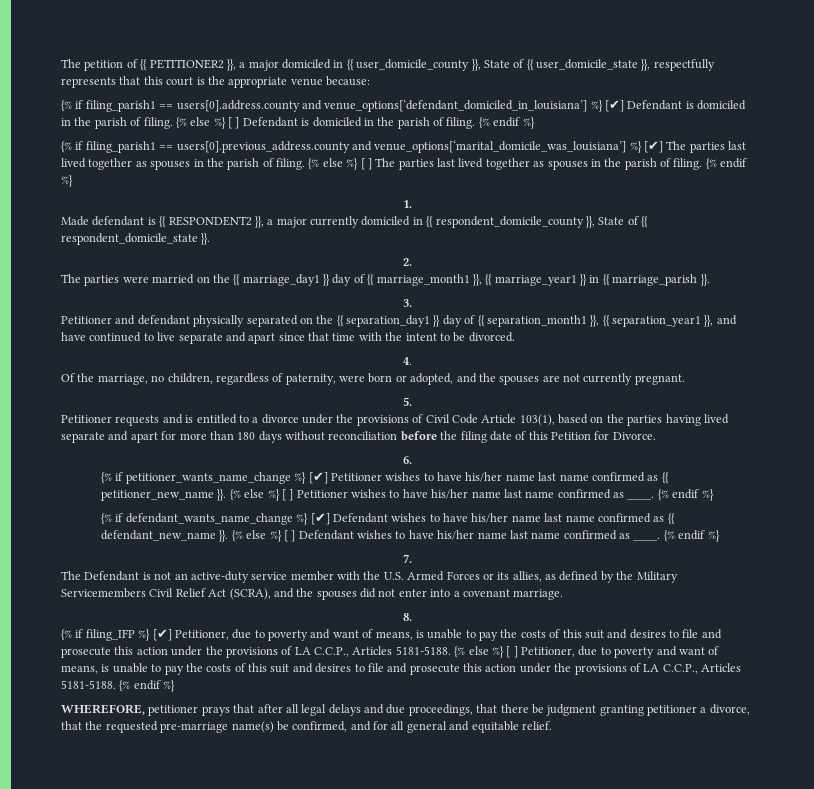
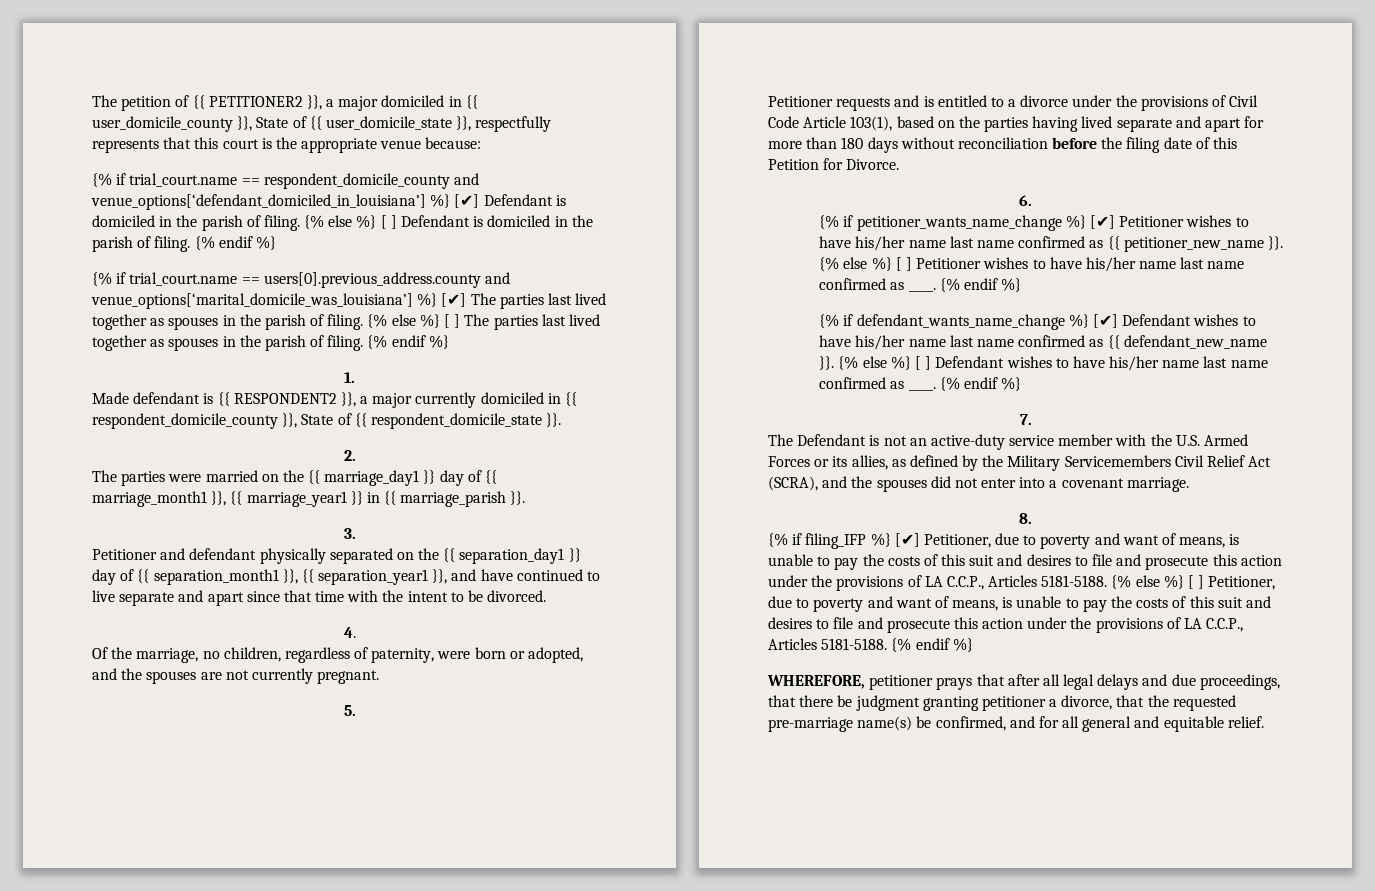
[85,100,300,112] filing_parish1 == users[0].address.county -> [129,173,450,189] trial_court.name == respondent_domicile_county
[85,141,156,153] filing_parish1 -> [129,272,238,286] trial_court.name

